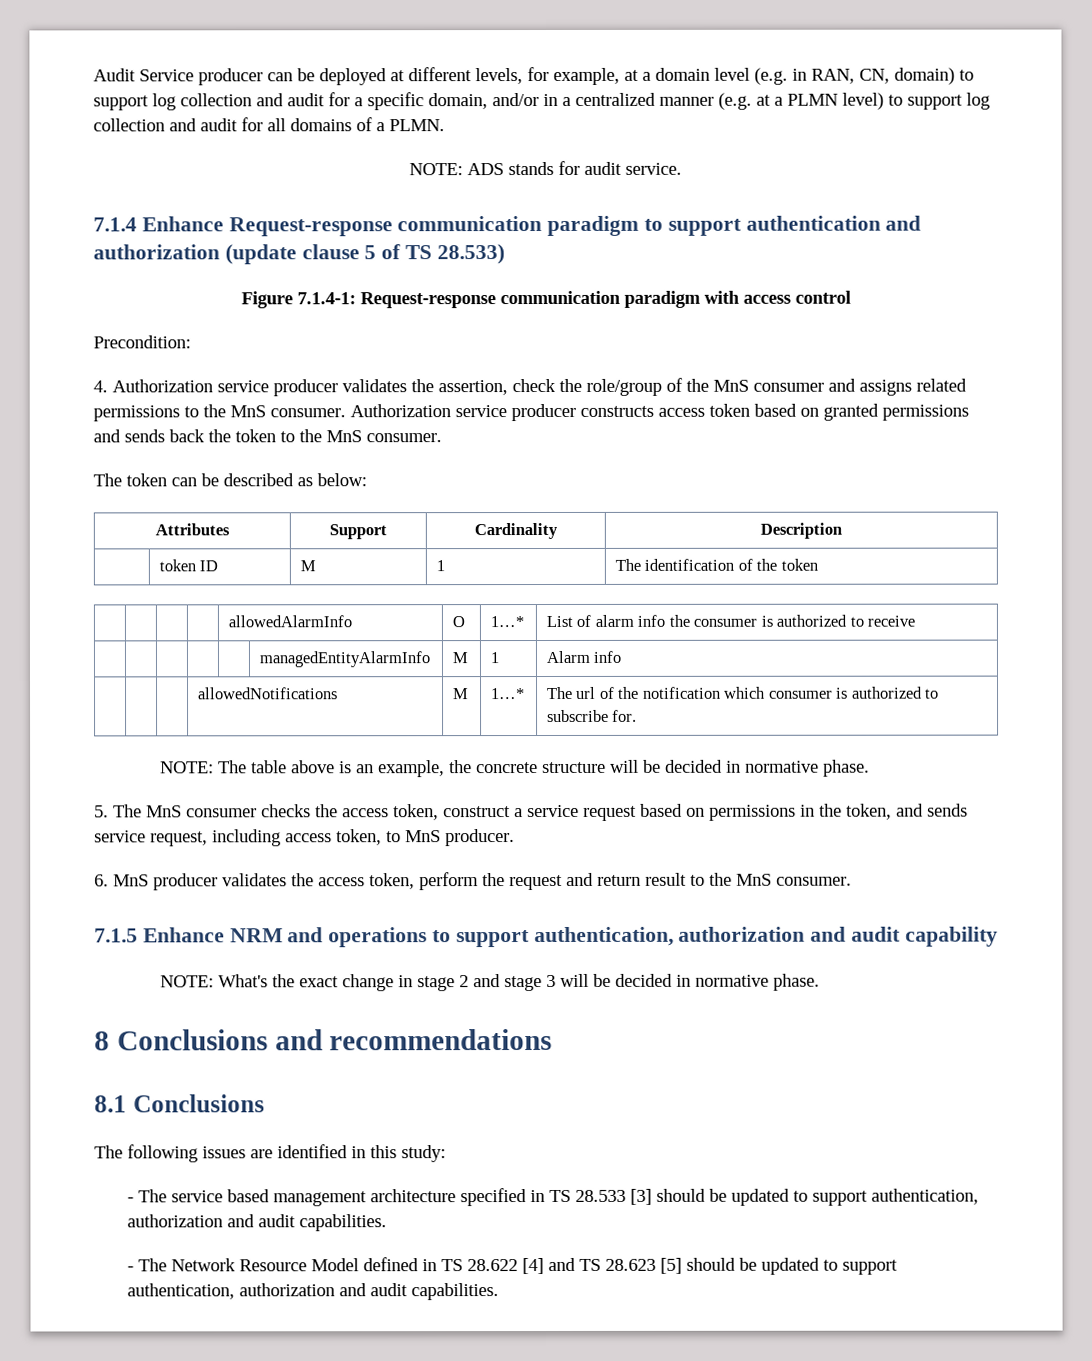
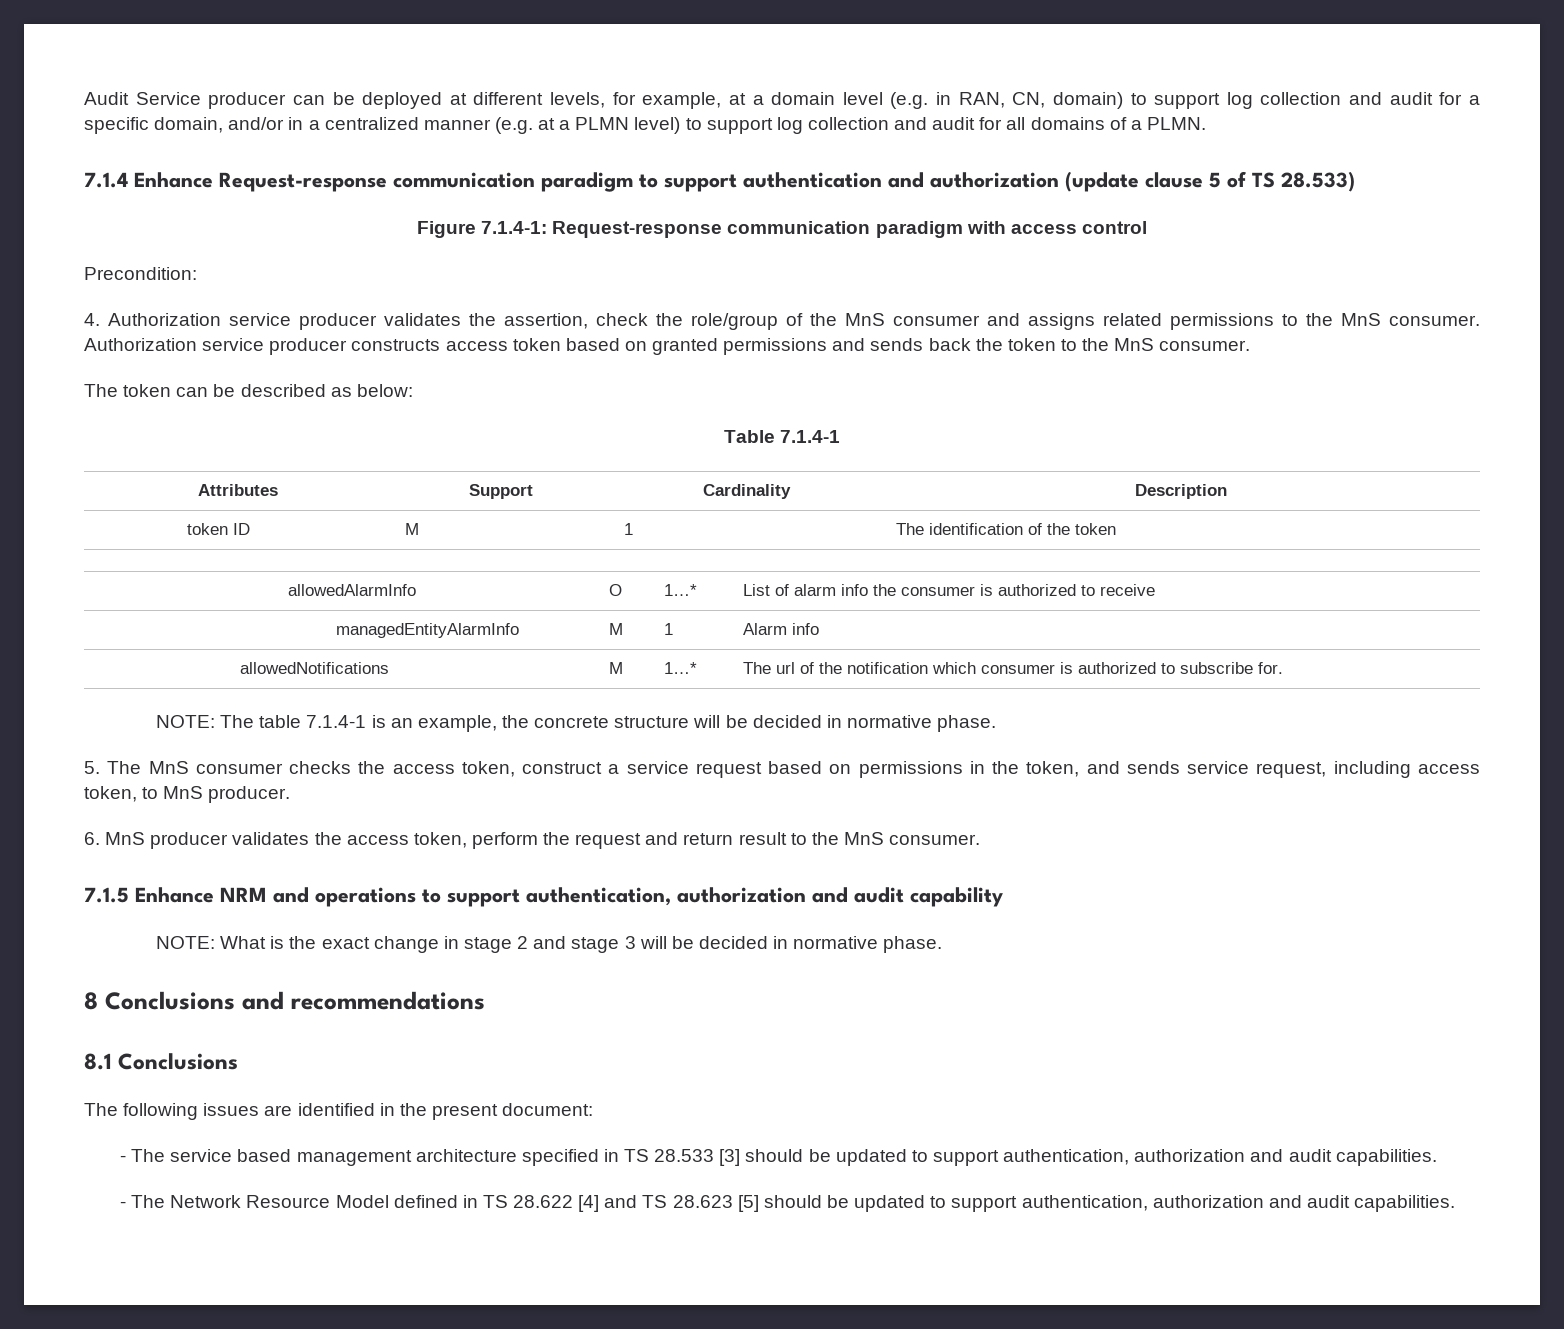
[409,160,682,176] // NOTE: ADS stands for audit service. -> (1206, 123) none
(367, 480) none -> [723,430,841,443] // Table 7.1.4-1
[291,760,336,774] above -> [306,715,367,728] 7.1.4-1
[218,974,269,988] What's -> [220,936,285,949] What is
[370,1145,446,1163] this study: -> [399,1103,594,1120] the present document:

